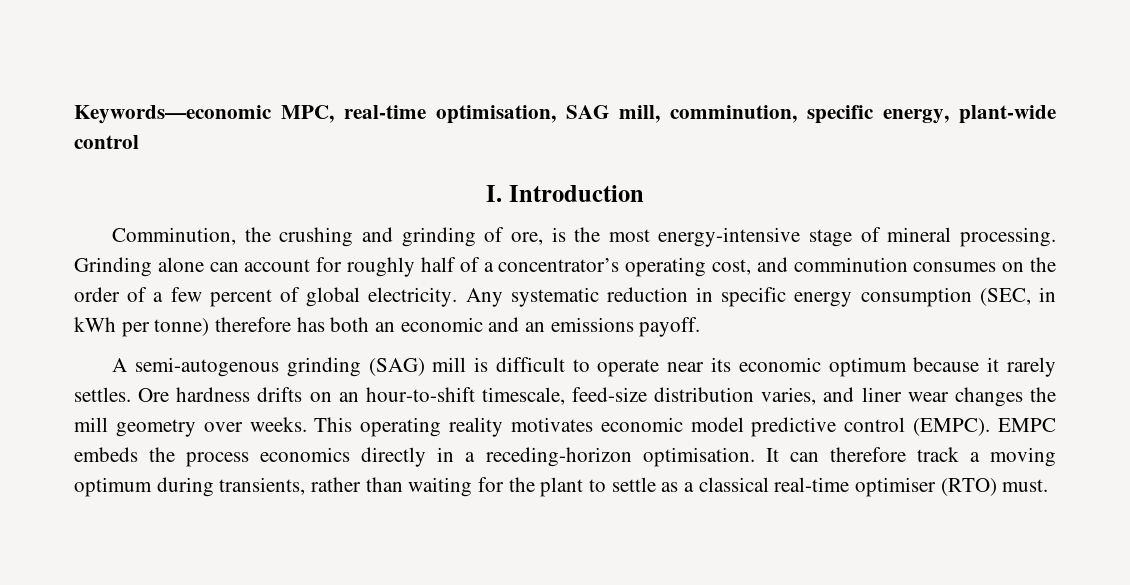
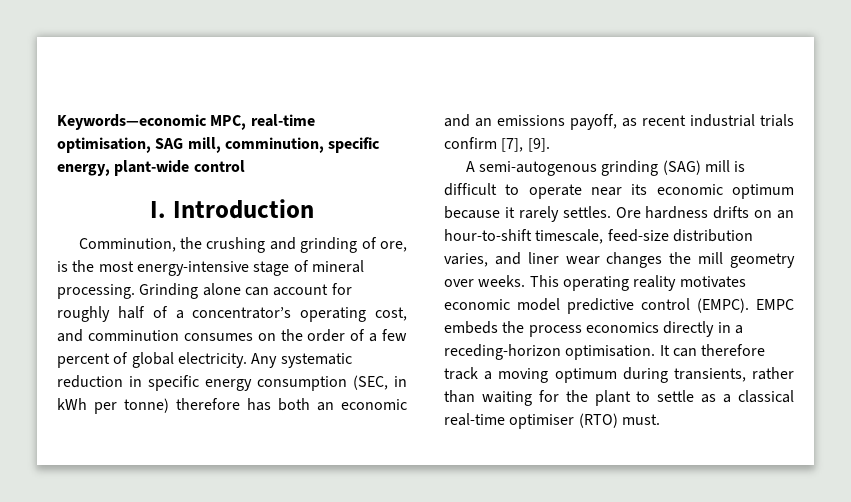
[639,317,701,337] payoff. -> [570,114,794,130] [444,137,550,152] payoff, as recent industrial trials confirm [7], [9].

